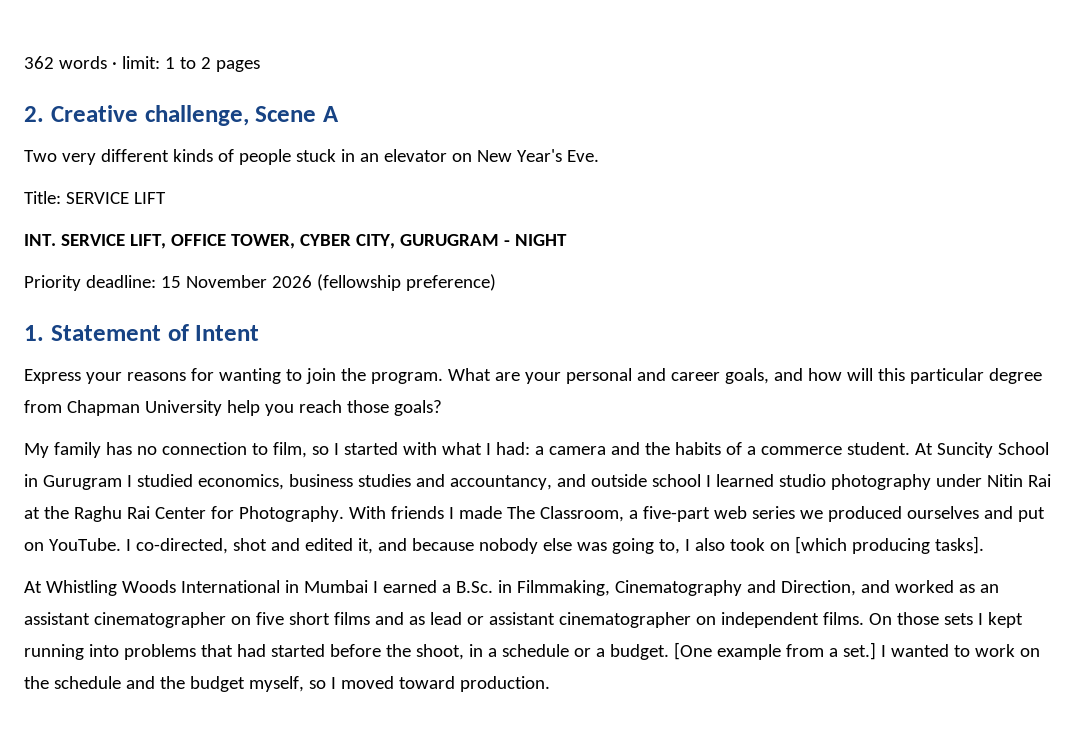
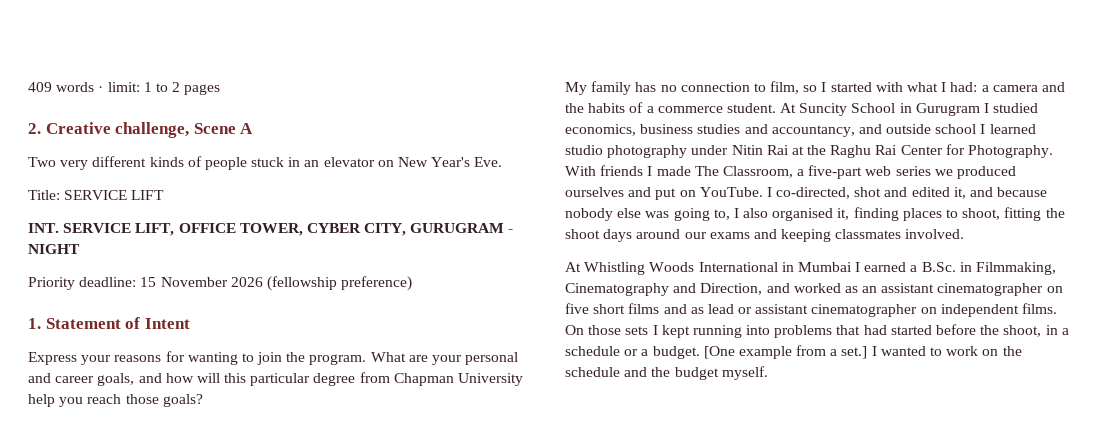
[24,56,54,69] 362 -> [28,82,52,92] 409
[729,536,984,554] took on [which producing tasks]. -> [772,207,1065,221] [565,229,965,242] organised it, finding places to shoot, fitting the shoot days around our exams and keeping classmates involved.
[248,676,550,692] myself, so I moved toward production. -> [721,366,768,380] myself.

